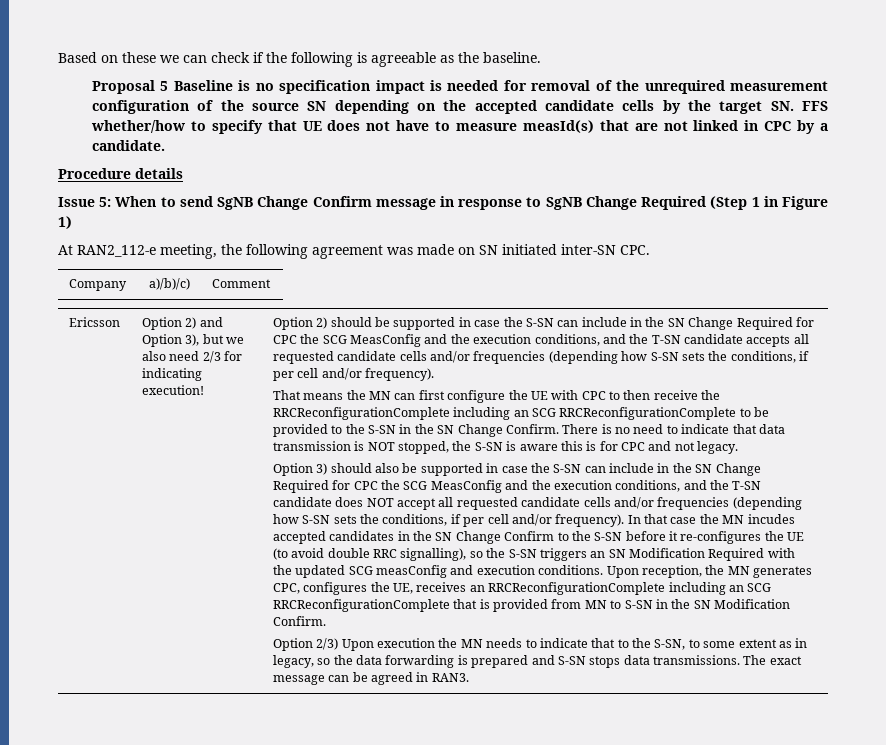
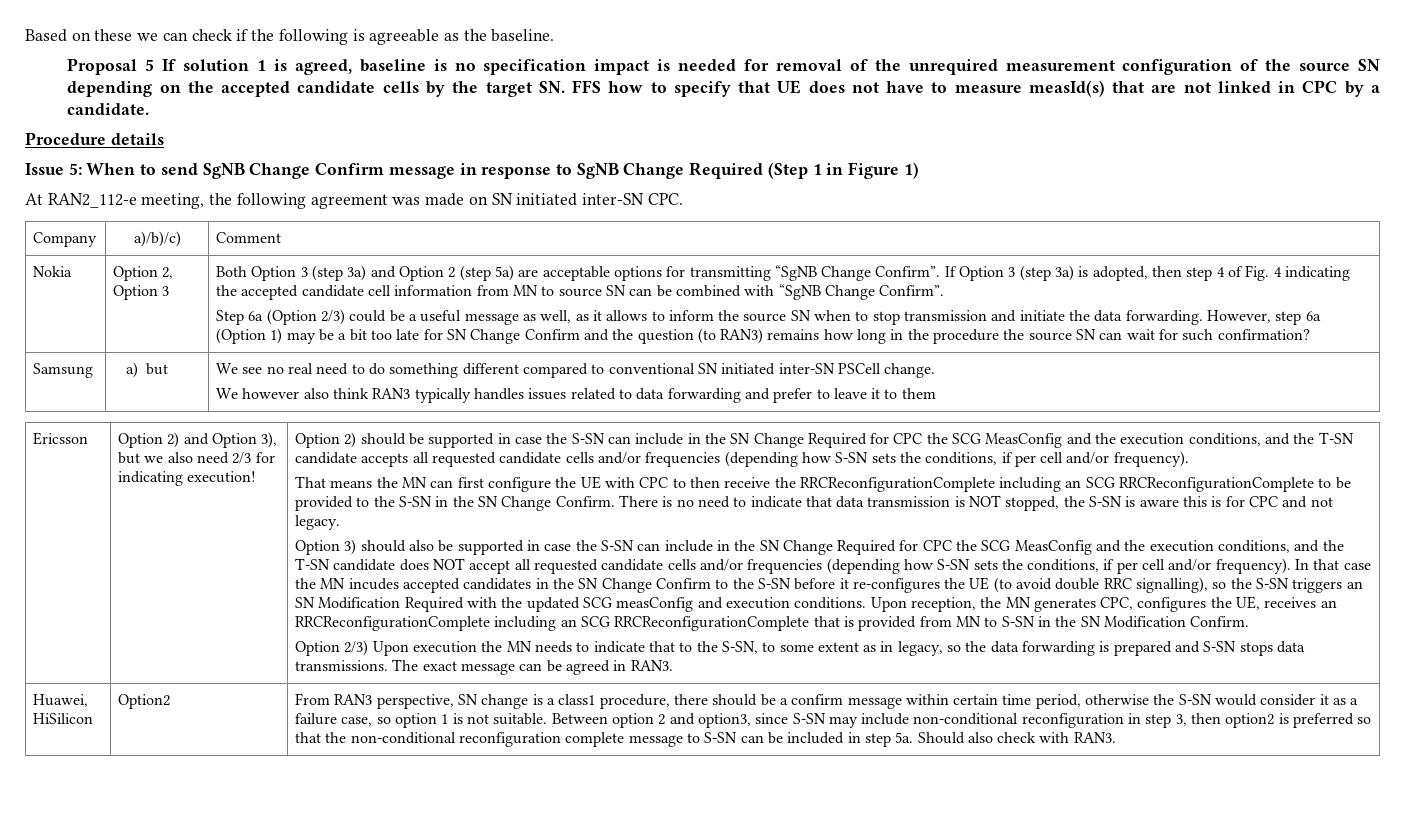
[173,80,233,91] Baseline -> [162,59,426,75] If solution 1 is agreed, baseline
[90,120,185,133] whether/how -> [608,81,644,93] how
(271, 283) none -> [33,266,73,277] [113,266,174,281] [113,285,170,300] [216,265,1350,281] [216,284,945,300] [216,309,1321,325] [216,328,1310,344] [33,363,94,378] [125,362,168,378] [216,363,936,378] [216,388,936,403] // Nokia | Option 2, Option 3 | Both Option 3 (step 3a) and Option 2 (step 5a) are acceptable options for transmitting “SgNB Change Confirm”. If Option 3 (step 3a) is adopted, then step 4 of Fig. 4 indicating the accepted candidate cell information from MN to source SN can be combined with “SgNB Change Confirm”. // Step 6a (Option 2/3) could be a useful message as well, as it allows to inform the source SN when to stop transmission and initiate the data forwarding. However, step 6a (Option 1) may be a bit too late for SN Change Confirm and the question (to RAN3) remains how long in the procedure the source SN can wait for such confirmation? // Samsung | a) but | We see no real need to do something different compared to conventional SN initiated inter-SN PSCell change. // We however also think RAN3 typically handles issues related to data forwarding and prefer to leave it to them
(469, 677) none -> [33,694,89,707] [33,713,94,724] [118,694,171,709] [295,693,1359,709] [295,713,1372,728] [295,732,1116,747] // Huawei, HiSilicon | Option2 | From RAN3 perspective, SN change is a class1 procedure, there should be a confirm message within certain time period, otherwise the S-SN would consider it as a failure case, so option 1 is not suitable. Between option 2 and option3, since S-SN may include non-conditional reconfiguration in step 3, then option2 is preferred so that the non-conditional reconfiguration complete message to S-SN can be included in step 5a. Should also check with RAN3.

